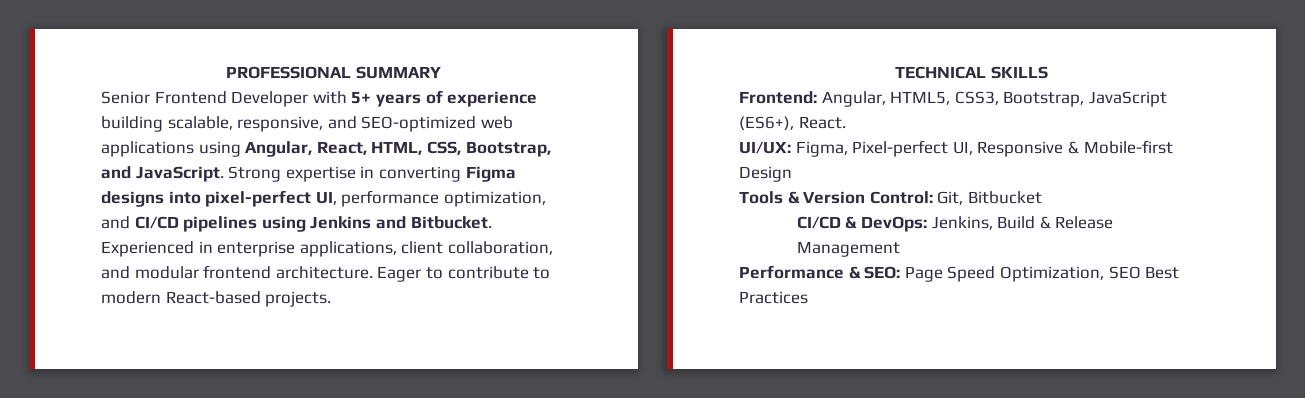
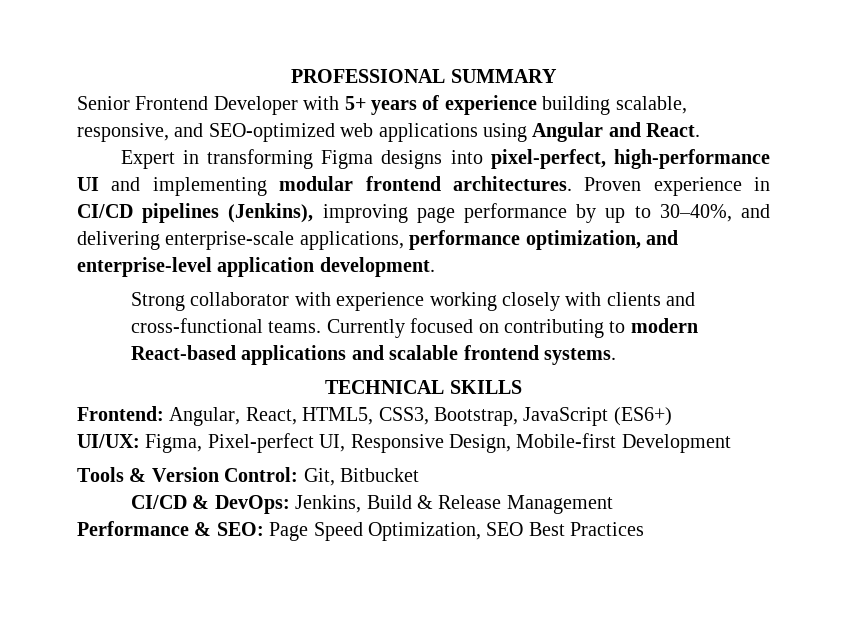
[245,141,551,157] [101,166,516,182] [101,190,546,207] [101,216,492,232] [101,241,553,257] [101,265,551,282] [101,291,332,307] Angular, React, HTML, CSS, Bootstrap, and JavaScript. Strong expertise in converting Figma designs into pixel-perfect UI, performance optimization, and CI/CD pipelines using Jenkins and Bitbucket. Experienced in enterprise applications, client collaboration, and modular frontend architecture. Eager to contribute to modern React-based projects. -> [532,122,701,142] [120,149,770,169] [77,176,770,196] [77,203,771,223] [77,230,678,250] [77,257,435,277] [131,292,696,311] [131,318,698,338] [131,345,617,365] Angular and React. // Expert in transforming Figma designs into pixel-perfect, high-performance UI and implementing modular frontend architectures. Proven experience in CI/CD pipelines (Jenkins), improving page performance by up to 30–40%, and delivering enterprise-scale applications, performance optimization, and enterprise-level application development. // Strong collaborator with experience working closely with clients and cross-functional teams. Currently focused on contributing to modern React-based applications and scalable frontend systems.
(886, 99) none -> [245,407,297,425] React,
[739,116,846,131] (ES6+), React. -> [613,407,672,426] (ES6+)
[1067,140,1173,154] [739,166,792,182] & Mobile-first Design -> [449,433,731,453] Design, Mobile-first Development

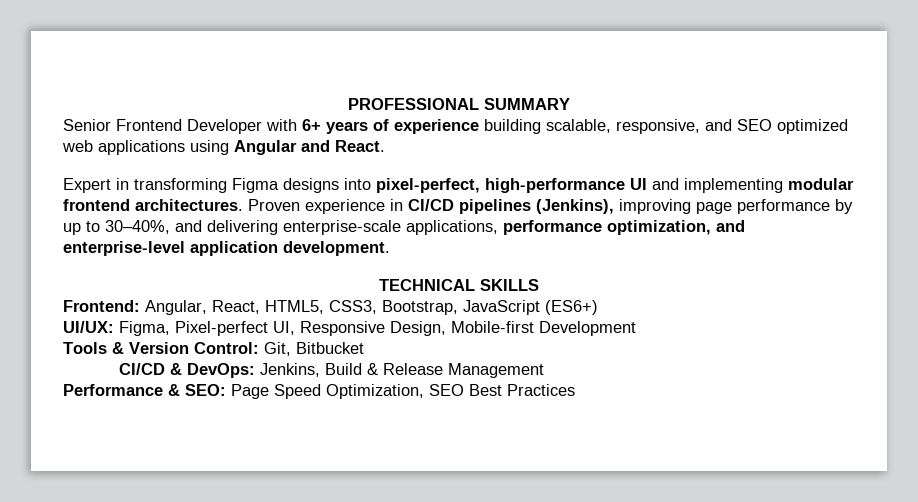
[344,96,366,110] 5+ -> [302,119,321,131] 6+
[208,123,335,142] SEO-optimized -> [737,119,848,134] SEO optimized
[131,292,696,311] [131,318,698,338] [131,345,617,365] // Strong collaborator with experience working closely with clients and cross-functional teams. Currently focused on contributing to modern React-based applications and scalable frontend systems. -> (390, 248) none

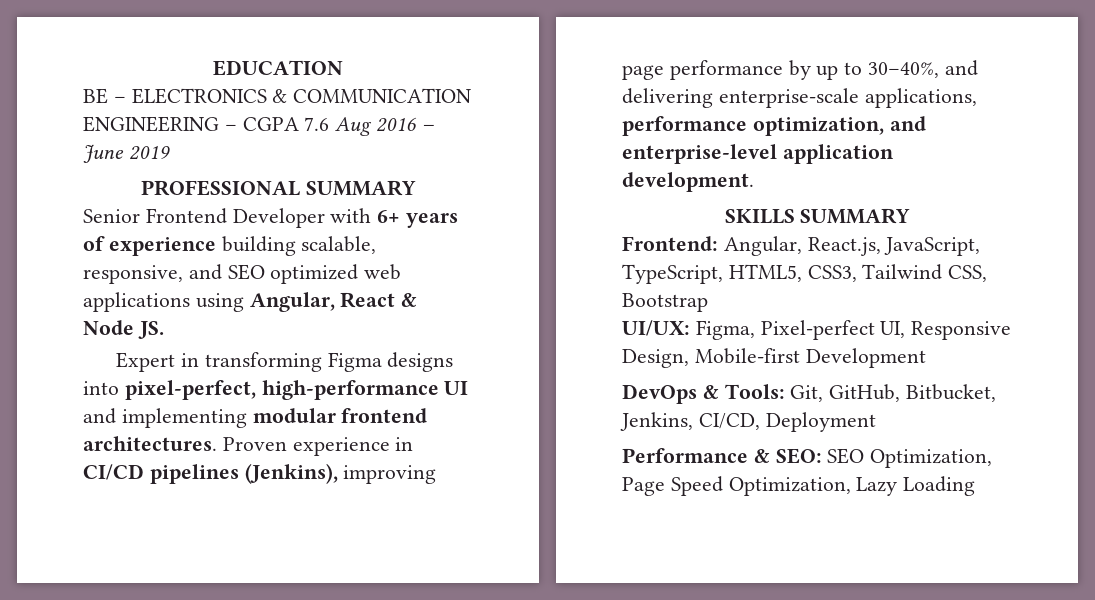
(348, 104) none -> [213,60,343,76] [83,88,472,104] [83,116,434,136] [83,144,171,163] EDUCATION // BE – ELECTRONICS & COMMUNICATION ENGINEERING – CGPA 7.6 Aug 2016 – June 2019 //
[234,140,385,155] Angular and React. -> [249,292,418,312] [83,320,164,339] Angular, React & Node JS.
[379,279,475,291] TECHNICAL -> (754, 182) none
(539, 285) none -> [800,208,911,224] SUMMARY
[212,300,598,315] React, HTML5, CSS3, Bootstrap, JavaScript (ES6+) -> [807,237,981,256] [622,264,988,284] [622,293,708,312] React.js, JavaScript, TypeScript, HTML5, CSS3, Tailwind CSS, Bootstrap
[63,342,364,356] [118,363,544,378] Tools & Version Control: Git, Bitbucket // CI/CD & DevOps: Jenkins, Build & Release Management -> [622,384,997,404] [620,412,876,432] DevOps & Tools: Git, GitHub, Bitbucket, Jenkins, CI/CD, Deployment
(226, 390) none -> [827,448,993,468] SEO Optimization,
[429,384,575,396] SEO Best Practices -> [856,476,976,496] Lazy Loading

